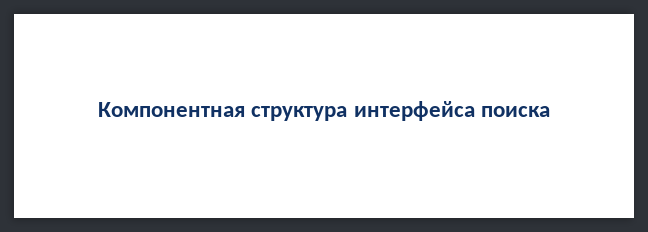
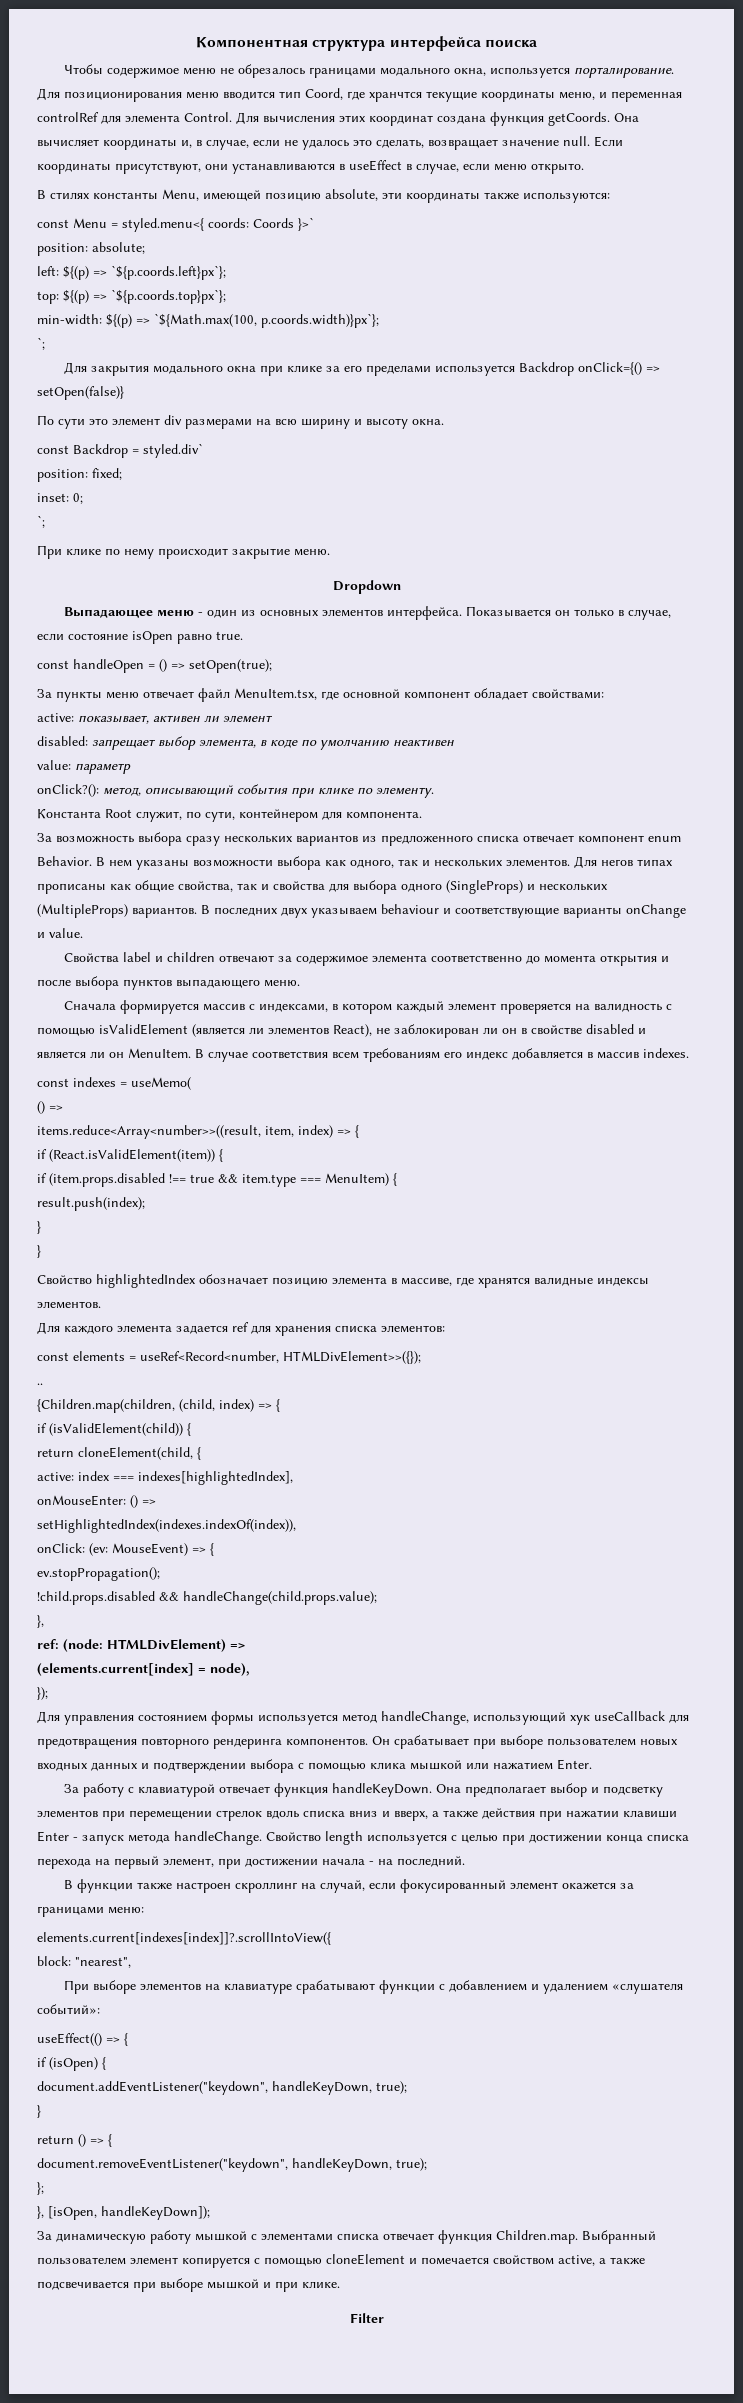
(550, 111) none -> [63,64,674,78] [37,88,682,102] [37,112,639,126] [37,136,623,150] [37,160,584,174] [37,189,610,203] [37,217,314,232] [37,242,145,256] [37,265,226,280] [37,289,226,304] [37,313,379,328] [37,337,45,350] [63,362,660,376] [37,386,124,400] [37,415,444,429] [37,443,203,458] [37,468,122,482] [37,493,83,504] [37,515,45,528] [37,545,330,559] [332,580,401,594] [63,606,671,620] [37,631,243,644] [37,659,272,673] [37,688,604,702] [37,713,273,724] [37,736,454,750] [37,760,131,774] [37,784,434,798] [37,809,422,822] [37,832,681,846] [37,856,673,870] [37,880,608,894] [37,904,686,918] [37,928,83,938] [63,952,669,966] [37,976,300,990] [63,1000,672,1014] [37,1024,646,1038] [37,1048,689,1062] [37,1077,191,1090] [37,1101,63,1114] [37,1125,359,1139] [37,1149,223,1162] [37,1173,397,1187] [37,1197,145,1211] [37,1221,41,1234] [37,1245,41,1258] [37,1274,649,1288] [37,1301,101,1309] [37,1322,445,1336] [37,1351,421,1364] [37,1383,43,1385] [37,1399,280,1413] [37,1423,191,1436] [37,1447,201,1460] [37,1471,293,1485] [37,1495,156,1508] [37,1519,296,1533] [37,1543,214,1556] [37,1567,160,1581] [37,1591,377,1605] [37,1615,44,1628] [37,1639,245,1652] [37,1663,249,1676] [37,1687,48,1700] [37,1711,689,1725] [37,1735,678,1749] [37,1759,592,1773] [63,1783,663,1797] [37,1808,677,1821] [37,1831,689,1845] [37,1856,465,1869] [63,1879,634,1893] [37,1906,144,1917] [37,1932,331,1945] [37,1956,131,1968] [63,1980,683,1994] [37,2004,100,2015] [37,2033,128,2046] [37,2057,106,2071] [37,2081,407,2095] [37,2105,41,2118] [37,2134,112,2147] [37,2158,427,2172] [37,2182,44,2195] [37,2206,210,2220] [37,2230,656,2244] [37,2254,645,2268] [37,2278,340,2292] [349,2313,384,2323] // Чтобы содержимое меню не обрезалось границами модального окна, используется порталирование. Для позиционирования меню вводится тип Coord, где хранчтся текущие координаты меню, и переменная controlRef для элемента Control. Для вычисления этих координат создана функция getCoords. Она вычисляет координаты и, в случае, если не удалось это сделать, возвращает значение null. Если координаты присутствуют, они устанавливаются в useEffect в случае, если меню открыто. // В стилях константы Menu, имеющей позицию absolute, эти координаты также используются: // const Menu = styled.menu<{ coords: Coords }>` // position: absolute; // left: ${(p) => `${p.coords.left}px`}; // top: ${(p) => `${p.coords.top}px`}; // min-width: ${(p) => `${Math.max(100, p.coords.width)}px`}; // `; // Для закрытия модального окна при клике за его пределами используется Backdrop onClick={() => setOpen(false)} // По сути это элемент div размерами на всю ширину и высоту окна. // const Backdrop = styled.div` // position: fixed; // inset: 0; // `; // При клике по нему происходит закрытие меню. // Dropdown // Выпадающее меню - один из основных элементов интерфейса. Показывается он только в случае, если состояние isOpen равно true. // const handleOpen = () => setOpen(true); // За пункты меню отвечает файл MenuItem.tsx, где основной компонент обладает свойствами: // active: показывает, активен ли элемент // disabled: запрещает выбор элемента, в коде по умолчанию неактивен // value: параметр // onClick?(): метод, описывающий события при клике по элементу. // Константа Root служит, по сути, контейнером для компонента. // За возможность выбора сразу нескольких вариантов из предложенного списка отвечает компонент enum Behavior. В нем указаны возможности выбора как одного, так и нескольких элементов. Для негов типах прописаны как общие свойства, так и свойства для выбора одного (SingleProps) и нескольких (MultipleProps) вариантов. В последних двух указываем behaviour и соответствующие варианты onChange и value. // Свойства label и children отвечают за содержимое элемента соответственно до момента открытия и после выбора пунктов выпадающего меню. // Сначала формируется массив с индексами, в котором каждый элемент проверяется на валидность с помощью isValidElement (является ли элементов React), не заблокирован ли он в свойстве disabled и является ли он MenuItem. В случае соответствия всем требованиям его индекс добавляется в массив indexes. // const indexes = useMemo( // () => // items.reduce<Array<number>>((result, item, index) => { // if (React.isValidElement(item)) { // if (item.props.disabled !== true && item.type === MenuItem) { // result.push(index); // } // } // Свойство highlightedIndex обозначает позицию элемента в массиве, где хранятся валидные индексы элементов. // Для каждого элемента задается ref для хранения списка элементов: // const elements = useRef<Record<number, HTMLDivElement>>({}); // .. // {Children.map(children, (child, index) => { // if (isValidElement(child)) { // return cloneElement(child, { // active: index === indexes[highlightedIndex], // onMouseEnter: () => // setHighlightedIndex(indexes.indexOf(index)), // onClick: (ev: MouseEvent) => { // ev.stopPropagation(); // !child.props.disabled && handleChange(child.props.value); // }, // ref: (node: HTMLDivElement) => // (elements.current[index] = node), // }); // Для управления состоянием формы используется метод handleChange, использующий хук useCallback для предотвращения повторного рендеринга компонентов. Он срабатывает при выборе пользователем новых входных данных и подтверждении выбора с помощью клика мышкой или нажатием Enter. // За работу с клавиатурой отвечает функция handleKeyDown. Она предполагает выбор и подсветку элементов при перемещении стрелок вдоль списка вниз и вверх, а также действия при нажатии клавиши Enter - запуск метода handleChange. Свойство length используется с целью при достижении конца списка перехода на первый элемент, при достижении начала - на последний. // В функции также настроен скроллинг на случай, если фокусированный элемент окажется за границами меню: // elements.current[indexes[index]]?.scrollIntoView({ // block: "nearest", // При выборе элементов на клавиатуре срабатывают функции с добавлением и удалением «слушателя событий»: // useEffect(() => { // if (isOpen) { // document.addEventListener("keydown", handleKeyDown, true); // } // return () => { // document.removeEventListener("keydown", handleKeyDown, true); // }; // }, [isOpen, handleKeyDown]); // За динамическую работу мышкой с элементами списка отвечает функция Children.map. Выбранный пользователем элемент копируется с помощью cloneElement и помечается свойством active, а также подсвечивается при выборе мышкой и при клике. // Filter

